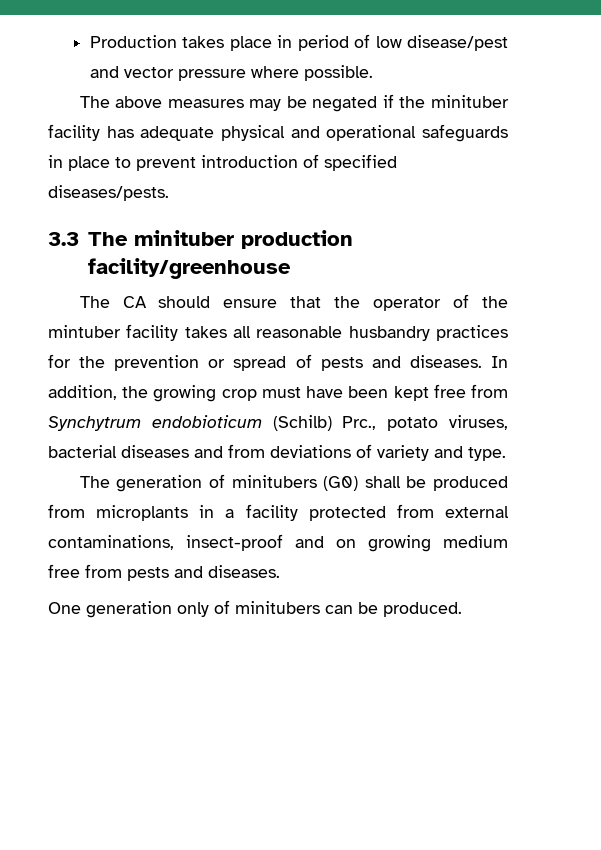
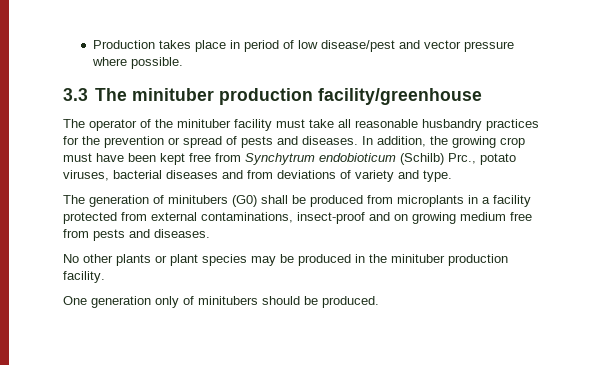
[79,94,509,112] [48,124,508,142] [48,154,397,171] [48,185,169,201] // The above measures may be negated if the minituber facility has adequate physical and operational safeguards in place to prevent introduction of specified diseases/pests. -> (183, 63) none
[122,294,508,311] [48,324,227,341] CA should ensure that the operator of the mintuber facility takes -> [89,119,334,131] operator of the minituber facility must take
(280, 571) none -> [63,254,508,266] [63,271,105,283] // No other plants or plant species may be produced in the minituber production facility.
[325,605,353,614] can -> [262,296,300,305] should

